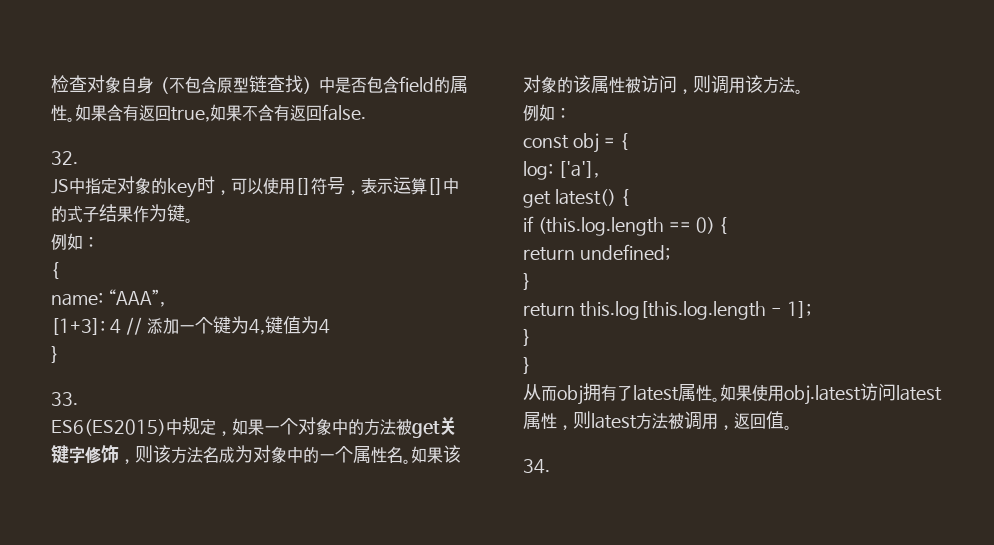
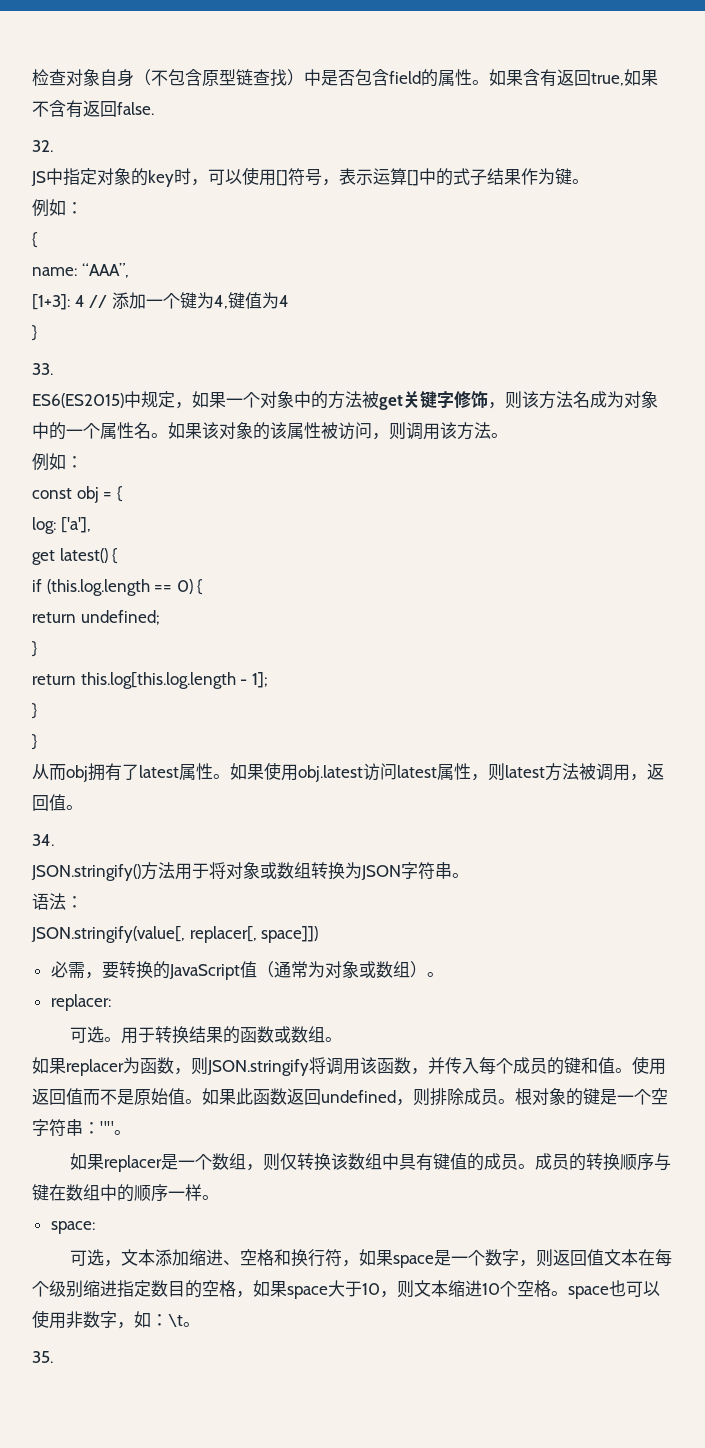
(550, 466) none -> [31,862,469,881] [32,893,83,910] [31,926,319,943] [50,961,444,980] [50,994,111,1011] [70,1026,343,1044] [32,1056,666,1076] [32,1088,668,1106] [32,1119,131,1137] [70,1153,672,1172] [32,1184,219,1202] [50,1221,95,1234] [70,1249,673,1268] [32,1280,660,1299] [32,1310,200,1329] [32,1351,53,1363] // JSON.stringify()方法用于将对象或数组转换为JSON字符串。 // 语法： // JSON.stringify(value[, replacer[, space]]) // 必需，要转换的JavaScript值（通常为对象或数组）。 // replacer: // 可选。用于转换结果的函数或数组。 // 如果replacer为函数，则JSON.stringify将调用该函数，并传入每个成员的键和值。使用返回值而不是原始值。如果此函数返回undefined，则排除成员。根对象的键是一个空字符串：""。 // 如果replacer是一个数组，则仅转换该数组中具有键值的成员。成员的转换顺序与键在数组中的顺序一样。 // space: // 可选，文本添加缩进、空格和换行符，如果space是一个数字，则返回值文本在每个级别缩进指定数目的空格，如果space大于10，则文本缩进10个空格。space也可以使用非数字，如：\t。 // 35.

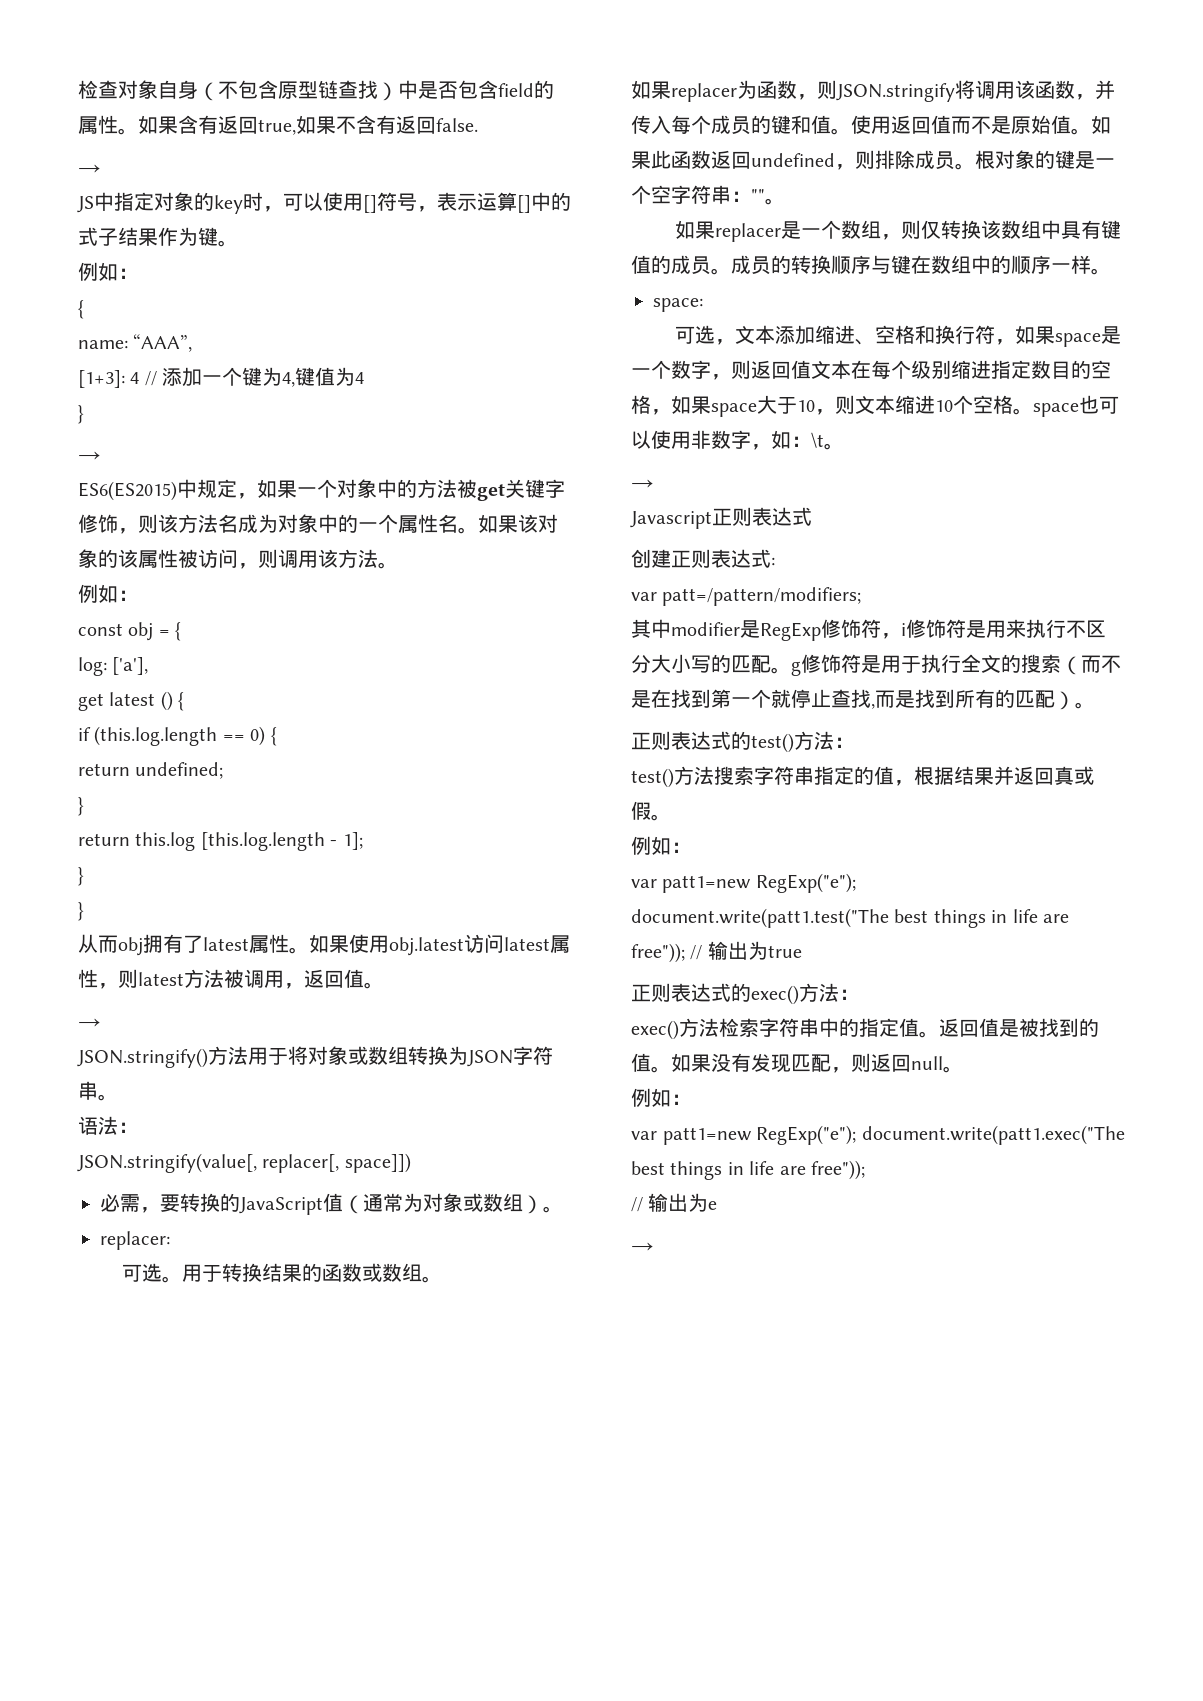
[32,140,53,152] 32. -> [78,164,101,174] →
[32,363,53,375] 33. -> [78,451,101,461] →
[59,548,108,563] latest() -> [109,691,173,711] latest ()
[80,672,236,689] this.log[this.log.length -> [135,832,325,851] this.log [this.log.length
[32,834,54,846] 34. -> [78,1018,101,1028] →
[32,1351,53,1363] 35. -> [631,479,654,489] [630,507,812,529] [631,549,775,568] [631,587,862,606] [631,619,1106,641] [631,654,1121,676] [631,689,1095,710] [631,731,854,753] [631,766,1094,788] [631,801,671,821] [631,836,691,855] [631,873,856,893] [631,908,1069,928] [631,941,802,963] [631,983,859,1005] [631,1018,1099,1040] [631,1053,963,1073] [631,1088,691,1107] [631,1125,1125,1145] [631,1160,865,1180] [631,1193,718,1212] [631,1242,654,1252] → // Javascript正则表达式 // 创建正则表达式: // var patt=/pattern/modifiers; // 其中modifier是RegExp修饰符，i修饰符是用来执行不区分大小写的匹配。g修饰符是用于执行全文的搜索（而不是在找到第一个就停止查找,而是找到所有的匹配）。 // 正则表达式的test()方法： // test()方法搜索字符串指定的值，根据结果并返回真或假。 // 例如： // var patt1=new RegExp("e"); // document.write(patt1.test("The best things in life are free")); // 输出为true // 正则表达式的exec()方法： // exec()方法检索字符串中的指定值。返回值是被找到的值。如果没有发现匹配，则返回null。 // 例如： // var patt1=new RegExp("e"); document.write(patt1.exec("The best things in life are free")); // // 输出为e // →

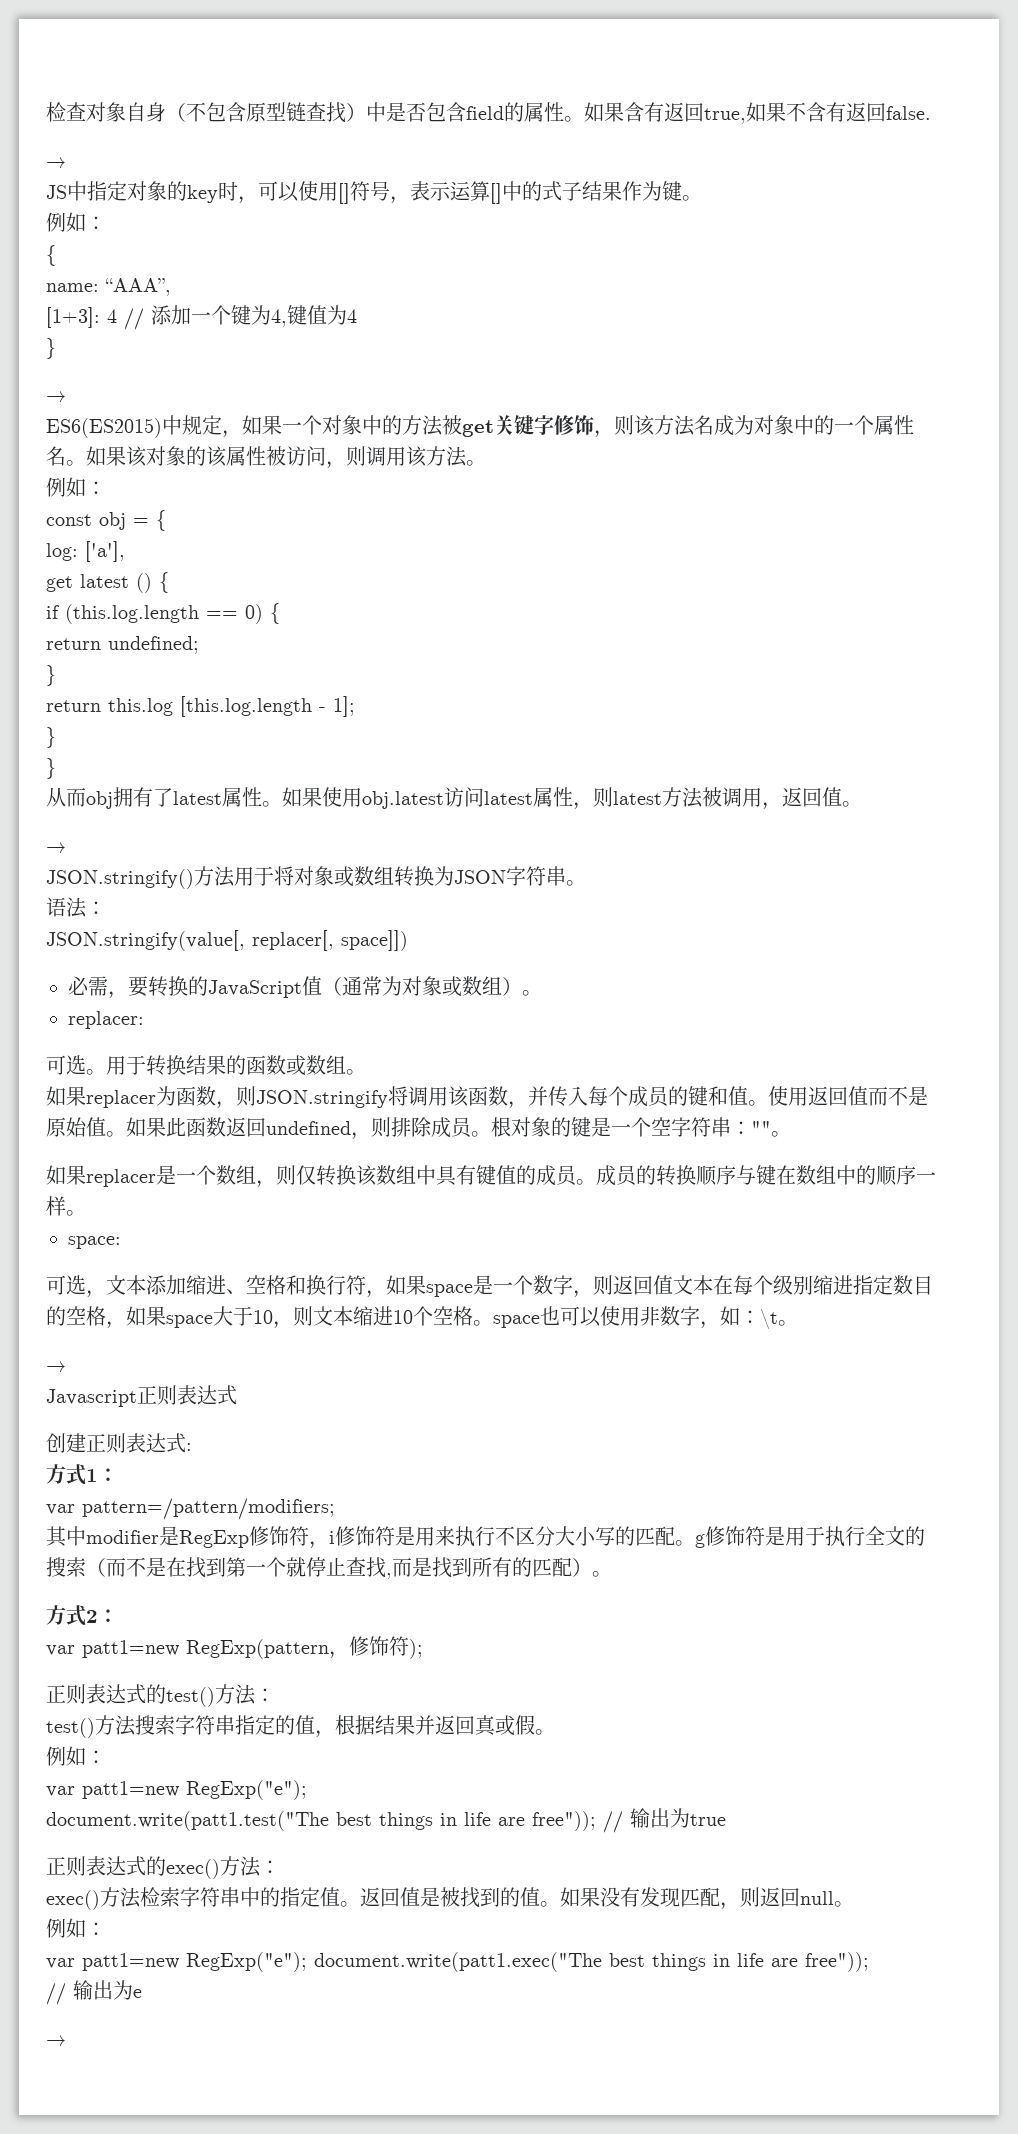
[631,587,862,606] // var patt=/pattern/modifiers; -> [46,1464,118,1485] [46,1498,335,1520] // 方式1： // var pattern=/pattern/modifiers;
(1095, 705) none -> [46,1605,118,1626] [46,1636,423,1659] // 方式2： // var patt1=new RegExp(pattern，修饰符);

